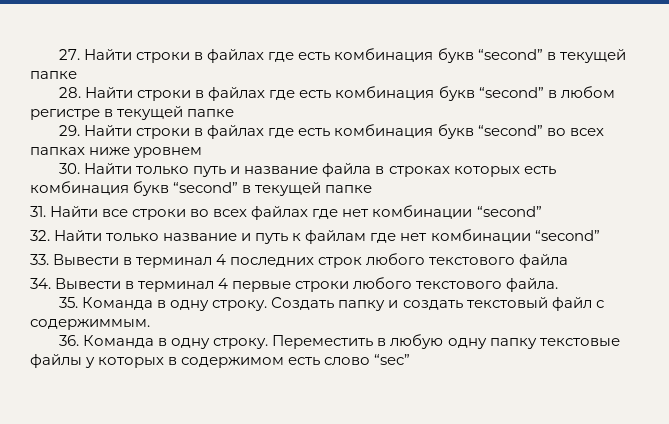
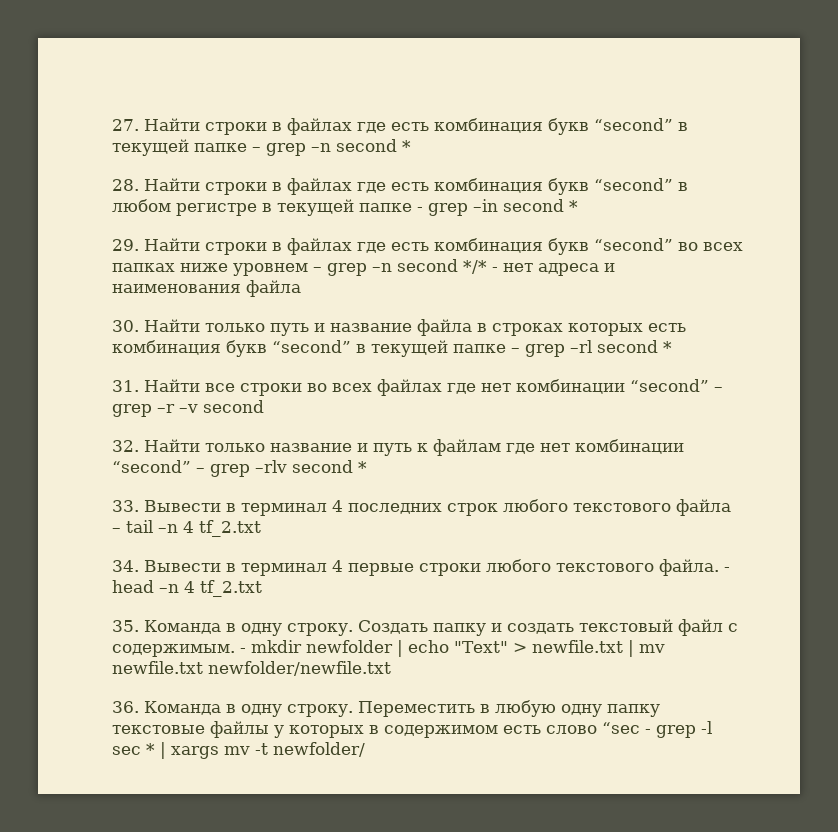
(77, 75) none -> [252,139,411,156] – grep –n second *
(235, 113) none -> [417,199,578,216] - grep –in second *
(203, 152) none -> [313,259,615,276] [112,280,301,297] – grep –n second */* - нет адреса и наименования файла
(373, 189) none -> [511,340,672,357] – grep –rl second *
(542, 211) none -> [714,387,723,392] [112,400,264,417] – grep –r –v second
(600, 235) none -> [196,460,367,477] – grep –rlv second *
(569, 261) none -> [112,520,261,537] – tail –n 4 tf_2.txt
(559, 285) none -> [724,567,730,572] [112,580,262,597] - head –n 4 tf_2.txt
[30,319,150,330] содержиммым. -> [112,640,665,657] [112,661,391,676] содержимым. - mkdir newfolder | echo "Text" > newfile.txt | mv newfile.txt newfolder/newfile.txt
[374,354,411,365] “sec” -> [602,721,712,738] [112,742,365,759] “sec - grep -l sec * | xargs mv -t newfolder/

